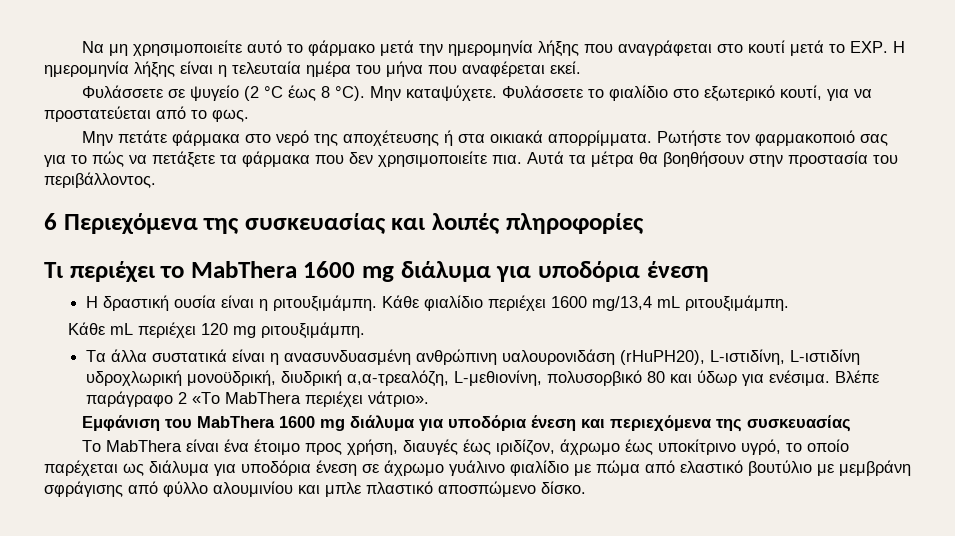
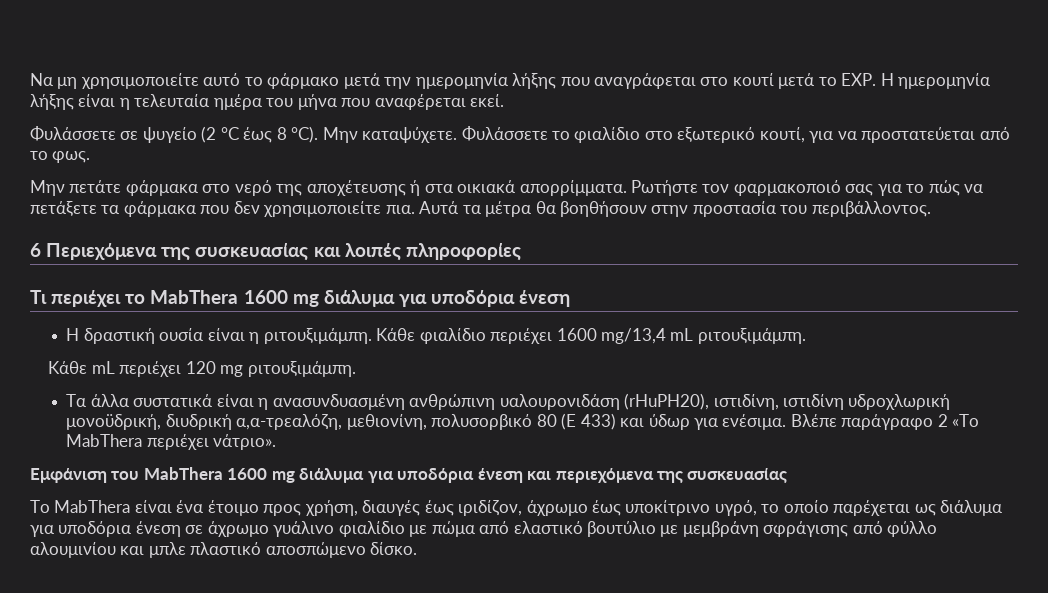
[710,349,861,365] L-ιστιδίνη, L-ιστιδίνη -> [713,394,844,410] ιστιδίνη, ιστιδίνη
[454,370,543,386] L-μεθιονίνη, -> [346,414,427,430] μεθιονίνη,
(666, 377) none -> [561,413,616,430] (E 433)

